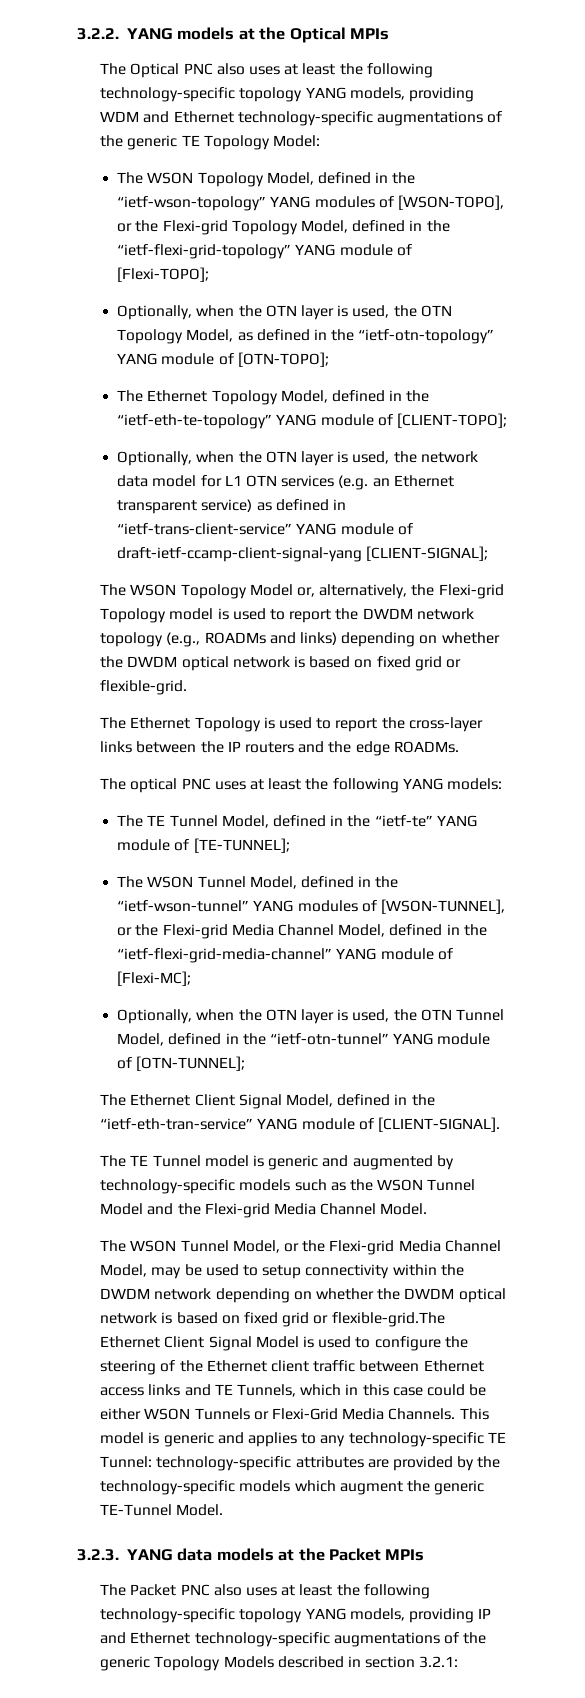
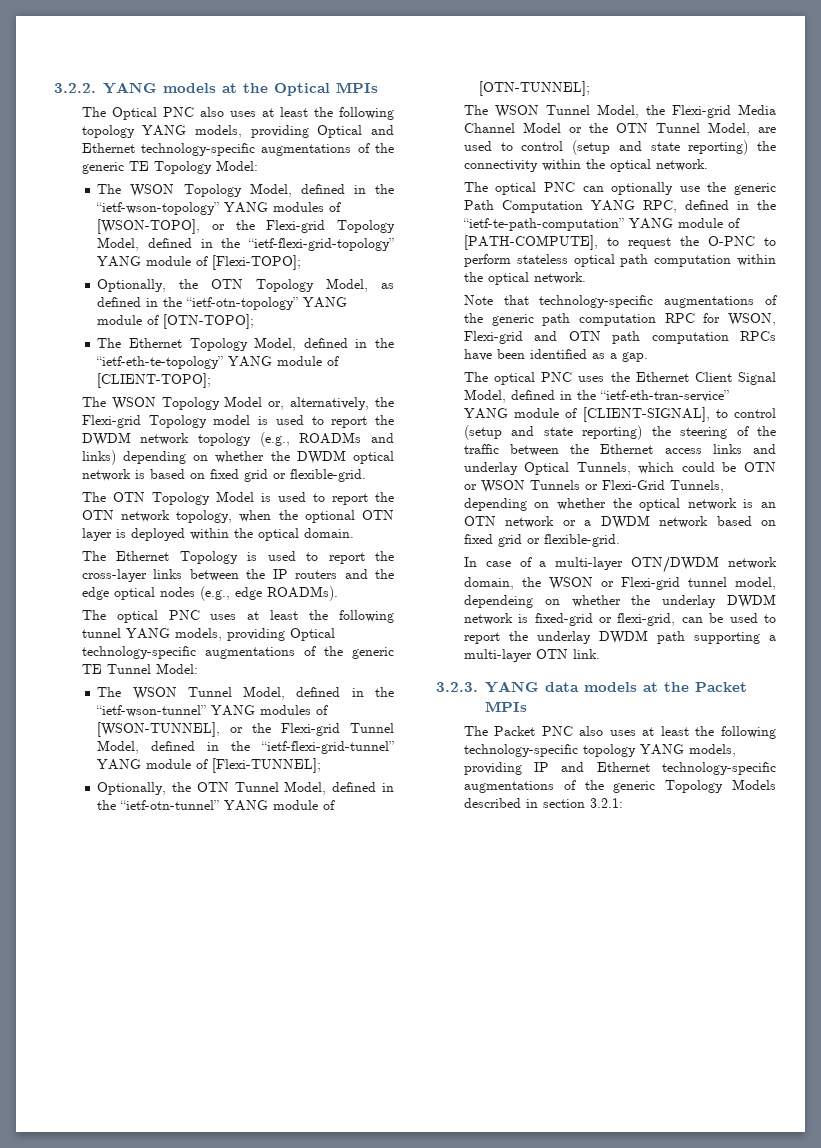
[100,87,474,102] [100,111,140,122] technology-specific topology YANG models, providing WDM -> [81,125,363,138] topology YANG models, providing Optical
[196,305,390,320] when the OTN layer is used, -> (167, 285) none
[117,451,478,466] [117,475,454,490] [117,499,347,514] [117,523,413,535] [117,546,489,562] // Optionally, when the OTN layer is used, the network data model for L1 OTN services (e.g. an Ethernet transparent service) as defined in “ietf-trans-client-service” YANG module of draft-ietf-ccamp-client-signal-yang [CLIENT-SIGNAL]; -> (212, 380) none
(188, 687) none -> [81,491,394,505] [81,510,395,523] [81,528,354,541] // The OTN Topology Model is used to report the OTN network topology, when the optional OTN layer is deployed within the optical domain.
[393,741,459,753] ROADMs. -> [113,586,338,601] optical nodes (e.g., edge ROADMs).
[402,778,502,790] [117,815,477,828] [117,838,290,853] YANG models: // The TE Tunnel Model, defined in the “ietf-te” YANG module of [TE-TUNNEL]; -> [81,628,335,641] [81,646,394,659] [81,663,198,674] tunnel YANG models, providing Optical technology-specific augmentations of the generic TE Tunnel Model:
[231,924,487,937] [117,948,453,963] [117,971,192,986] [117,1009,390,1024] Media Channel Model, defined in the “ietf-flexi-grid-media-channel” YANG module of [Flexi-MC]; // Optionally, when the OTN layer is used, -> [350,723,394,733] [97,740,394,754] [97,758,322,773] [97,782,167,795] Tunnel Model, defined in the “ietf-flexi-grid-tunnel” YANG module of [Flexi-TUNNEL]; // Optionally,
(127, 1100) none -> [494,104,776,118] [463,122,776,136] [463,140,776,155] [463,159,708,172] [463,182,776,195] [463,200,776,213] [462,218,740,231] [463,235,777,250] [463,254,776,267] [463,272,586,285] [463,295,777,308] [463,313,776,326] [463,331,776,344] [463,349,648,362] [463,372,630,385] WSON Tunnel Model, the Flexi-grid Media Channel Model or the OTN Tunnel Model, are used to control (setup and state reporting) the connectivity within the optical network. // The optical PNC can optionally use the generic Path Computation YANG RPC, defined in the “ietf-te-path-computation” YANG module of [PATH-COMPUTE], to request the O-PNC to perform stateless optical path computation within the optical network. // Note that technology-specific augmentations of the generic path computation RPC for WSON, Flexi-grid and OTN path computation RPCs have been identified as a gap. // The optical PNC uses the
[377,1117,500,1132] [100,1155,454,1170] [100,1179,476,1194] [100,1203,428,1218] [100,1240,501,1255] [100,1264,464,1279] [100,1288,506,1303] [100,1312,445,1327] [100,1336,468,1351] [100,1360,484,1375] [100,1384,487,1397] [100,1408,489,1420] [100,1432,506,1447] [100,1456,501,1471] [100,1480,485,1495] [100,1504,224,1516] [CLIENT-SIGNAL]. // The TE Tunnel model is generic and augmented by technology-specific models such as the WSON Tunnel Model and the Flexi-grid Media Channel Model. // The WSON Tunnel Model, or the Flexi-grid Media Channel Model, may be used to setup connectivity within the DWDM network depending on whether the DWDM optical network is based on fixed grid or flexible-grid.The Ethernet Client Signal Model is used to configure the steering of the Ethernet client traffic between Ethernet access links and TE Tunnels, which in this case could be either WSON Tunnels or Flexi-Grid Media Channels. This model is generic and applies to any technology-specific TE Tunnel: technology-specific attributes are provided by the technology-specific models which augment the generic TE-Tunnel Model. -> [582,407,776,422] [463,425,776,440] [463,444,776,456] [463,462,776,475] [463,480,724,493] [463,498,776,511] [463,515,776,529] [463,534,620,547] [463,556,777,573] [463,577,776,590] [463,594,776,608] [463,613,776,626] [463,630,776,644] [463,649,600,662] [CLIENT-SIGNAL], to control (setup and state reporting) the steering of the traffic between the Ethernet access links and underlay Optical Tunnels, which could be OTN or WSON Tunnels or Flexi-Grid Tunnels, depending on whether the optical network is an OTN network or a DWDM network based on fixed grid or flexible-grid. // In case of a multi-layer OTN/DWDM network domain, the WSON or Flexi-grid tunnel model, dependeing on whether the underlay DWDM network is fixed-grid or flexi-grid, can be used to report the underlay DWDM path supporting a multi-layer OTN link.

